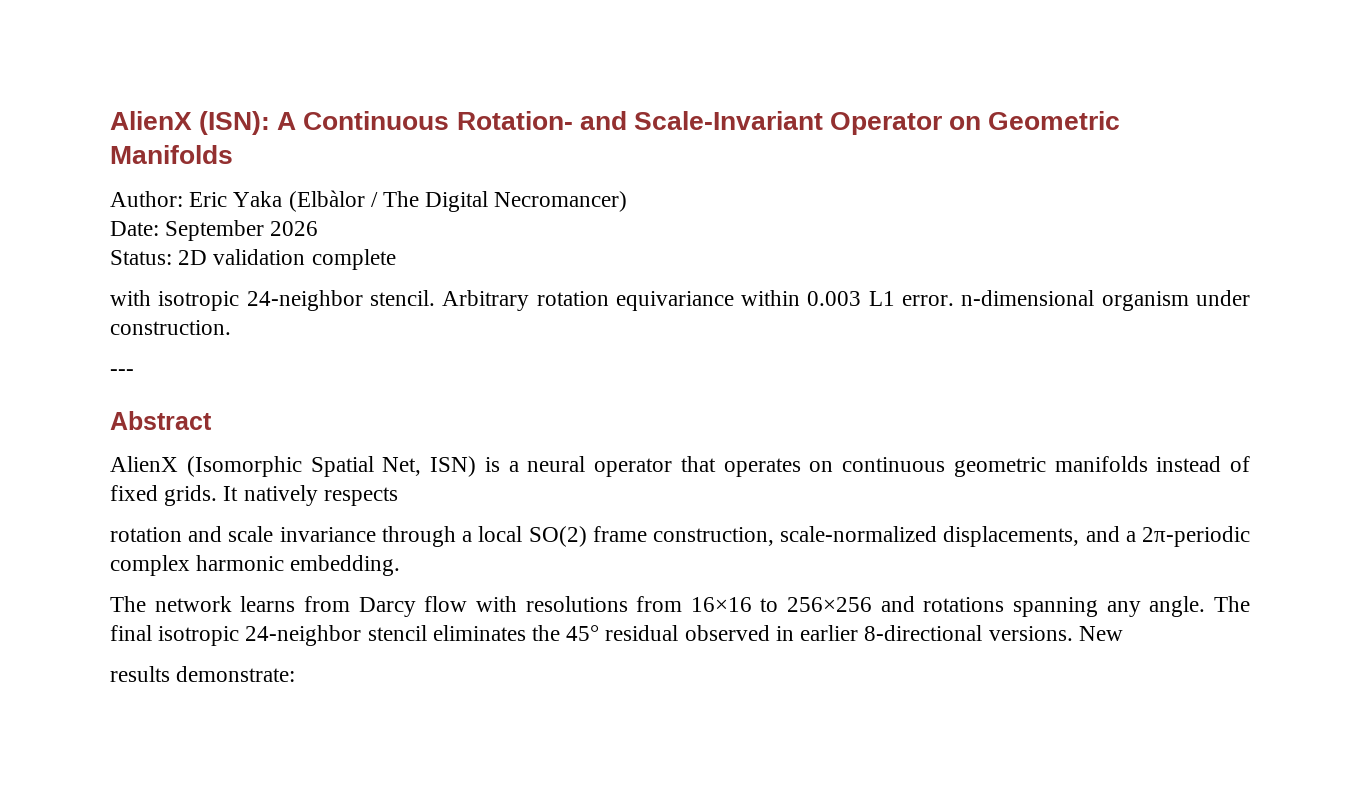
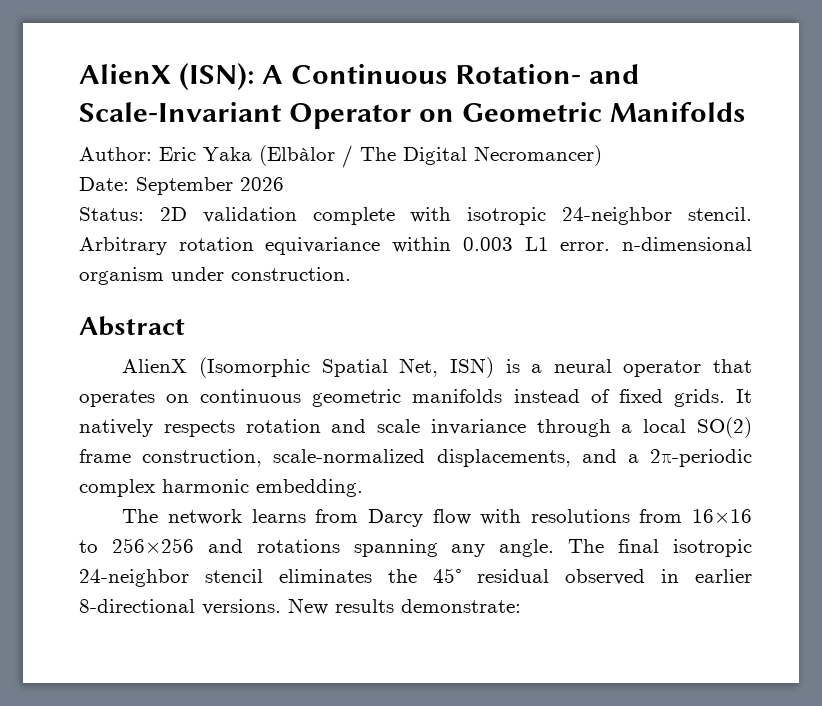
(396, 259) // -> (395, 216) none
[110,369,134,376] // --- -> (351, 274) none
(398, 496) // -> (235, 428) none
(1123, 633) // -> (328, 606) none

